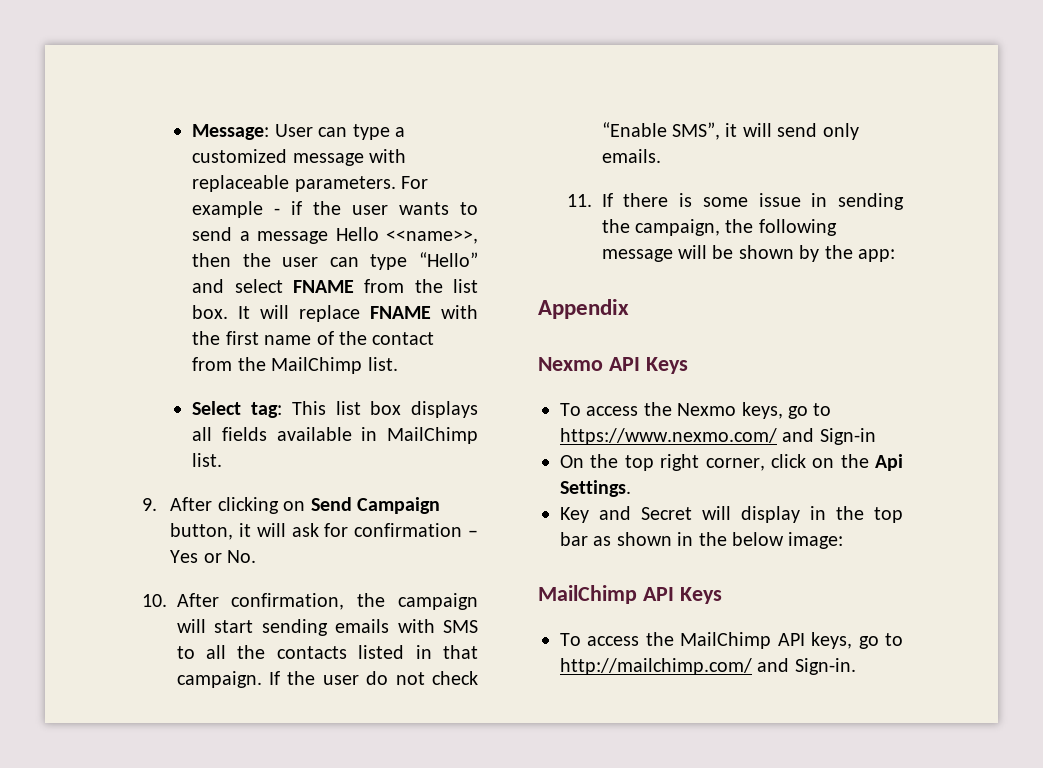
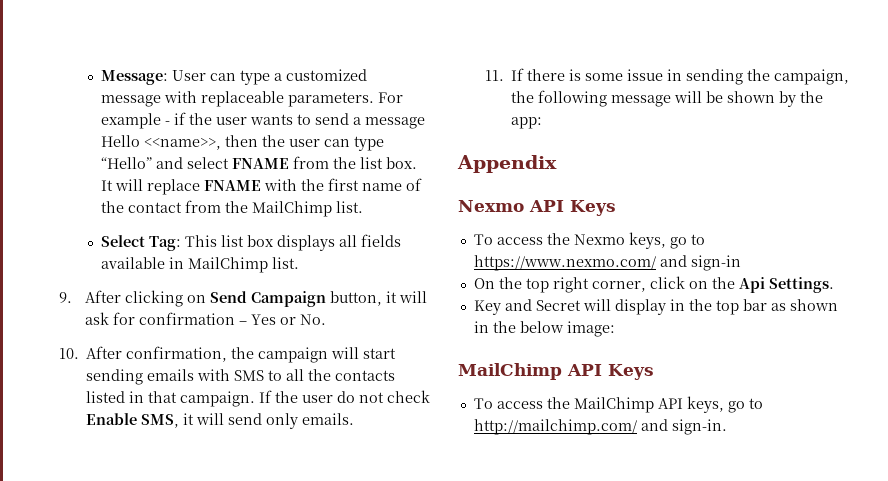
[251,402,283,418] tag: -> [149,236,182,251] Tag:
[601,122,721,140] “Enable SMS”, -> [85,413,179,428] Enable SMS,
[819,428,876,445] Sign-in -> [690,255,741,271] sign-in
[794,658,856,675] Sign-in. -> [671,419,727,435] sign-in.

